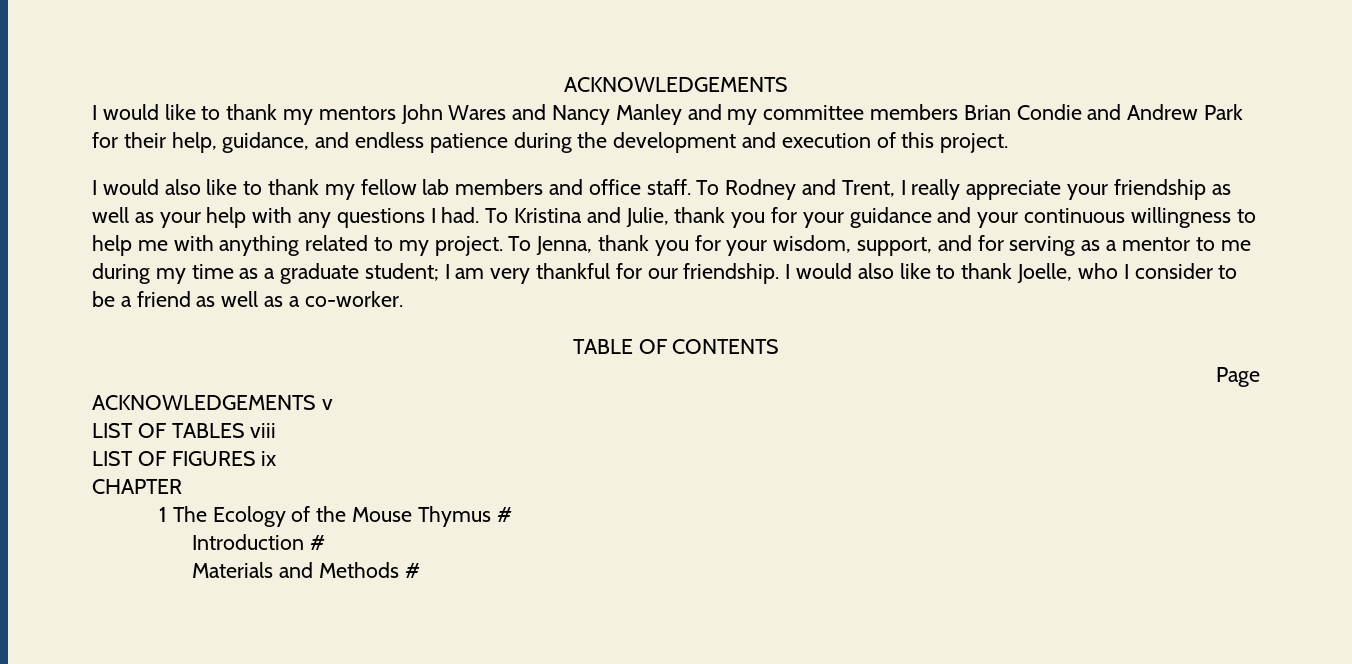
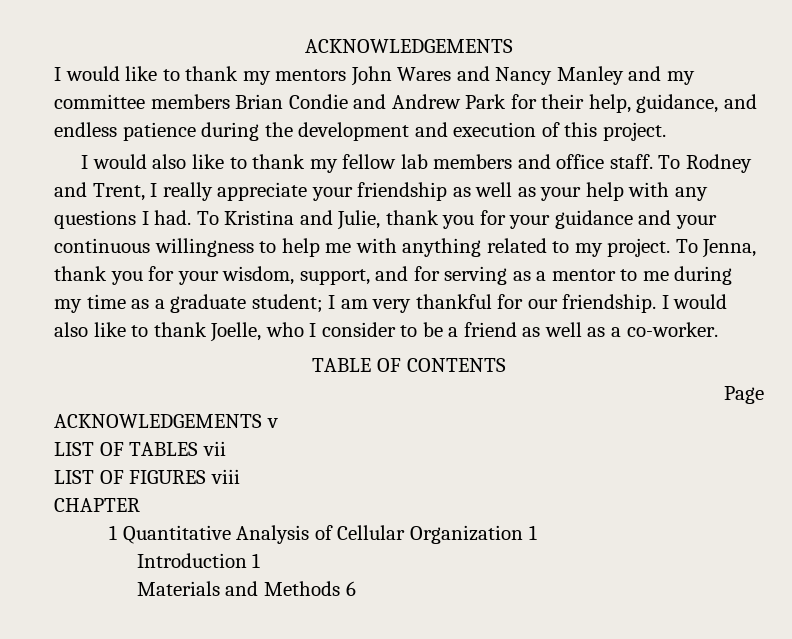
[250,423,277,438] viii -> [202,441,226,456] vii
[261,451,277,466] ix -> [210,469,240,484] viii
[172,506,512,527] The Ecology of the Mouse Thymus # -> [122,525,537,544] Quantitative Analysis of Cellular Organization 1
[310,535,326,550] # -> [252,553,261,568] 1
[404,563,420,578] # -> [345,581,356,596] 6

